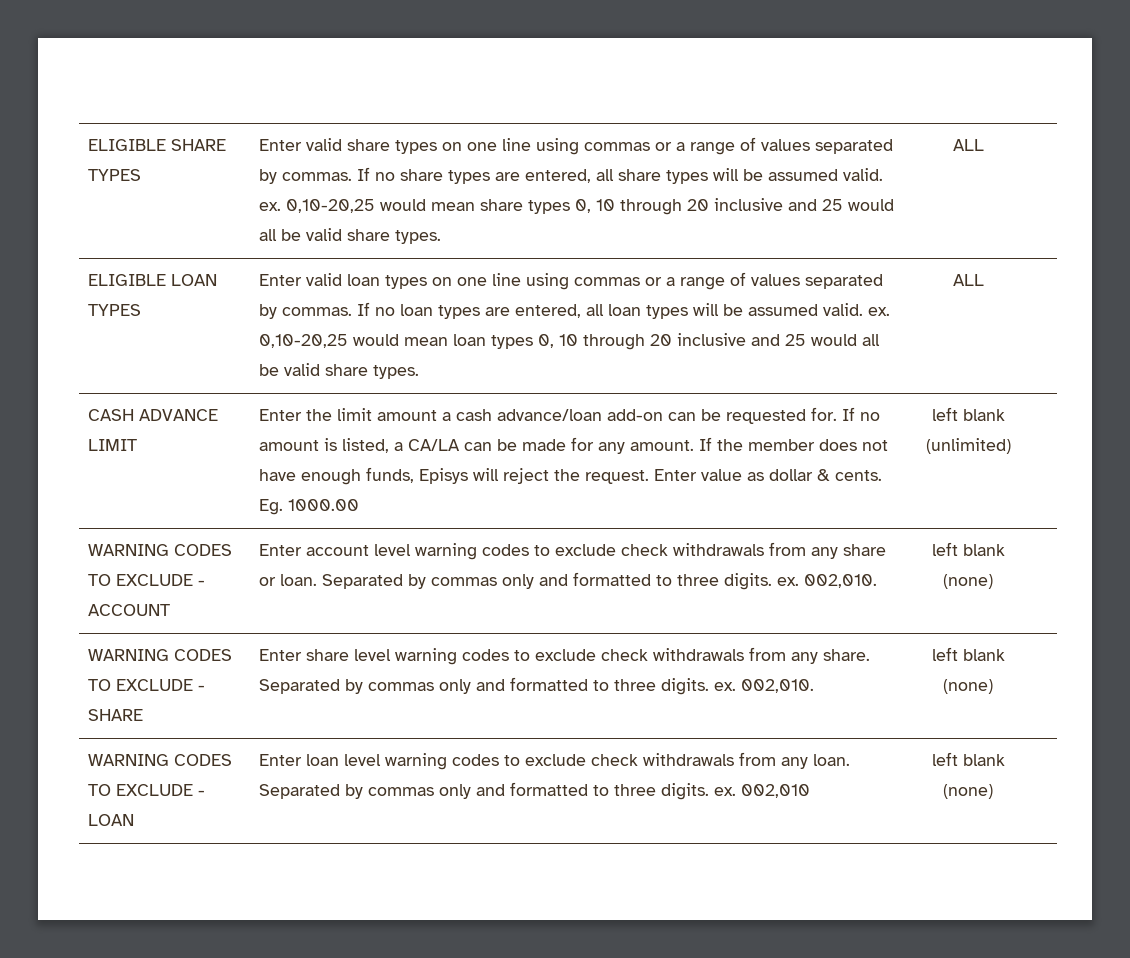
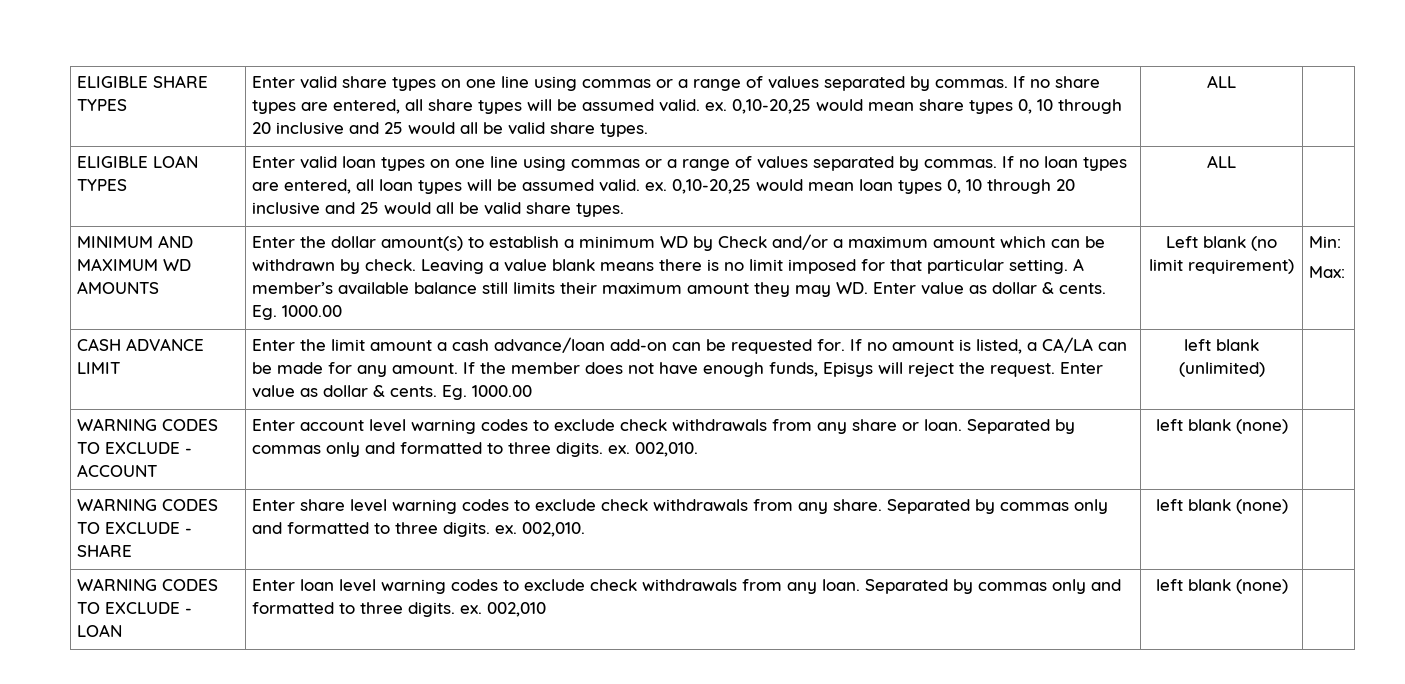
(984, 280) none -> [77,235,194,248] [77,258,192,271] [77,281,160,294] [252,234,1106,251] [252,258,1085,274] [252,282,1107,297] [252,305,343,320] [1166,236,1277,251] [1149,259,1294,274] [1309,236,1342,248] [1309,266,1346,278] // MINIMUM AND MAXIMUM WD AMOUNTS | Enter the dollar amount(s) to establish a minimum WD by Check and/or a maximum amount which can be withdrawn by check. Leaving a value blank means there is no limit imposed for that particular setting. A member’s available balance still limits their maximum amount they may WD. Enter value as dollar & cents. Eg. 1000.00 | Left blank (no limit requirement) | Min: // Max:

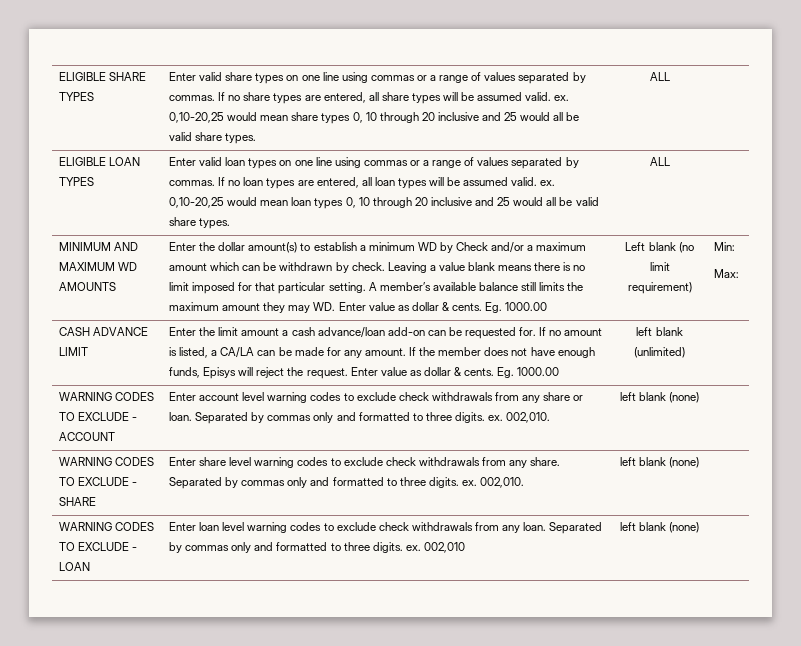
[560,282,598,294] their -> [567,282,584,291] the

